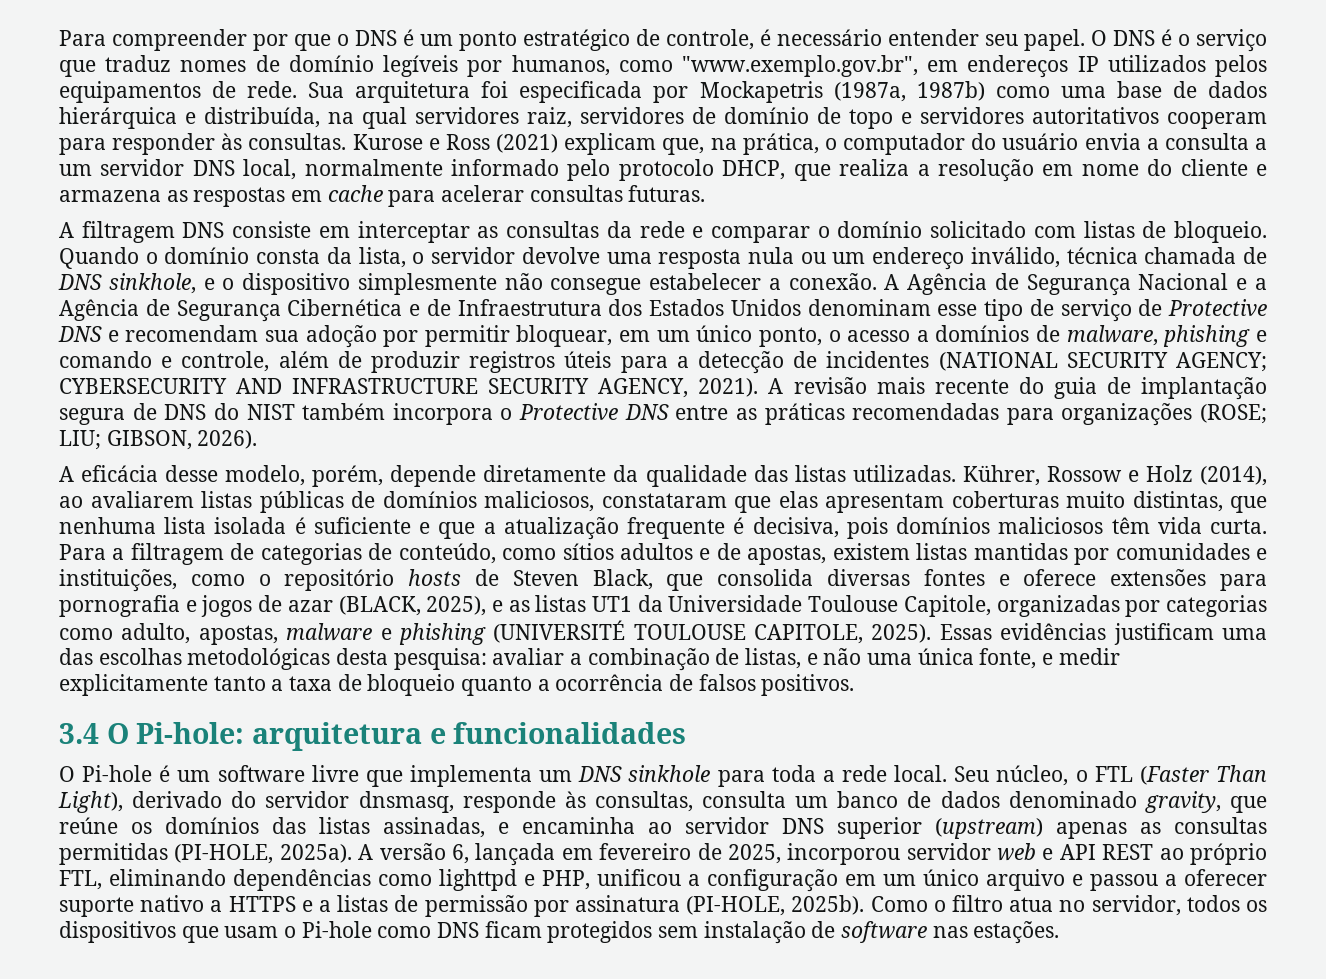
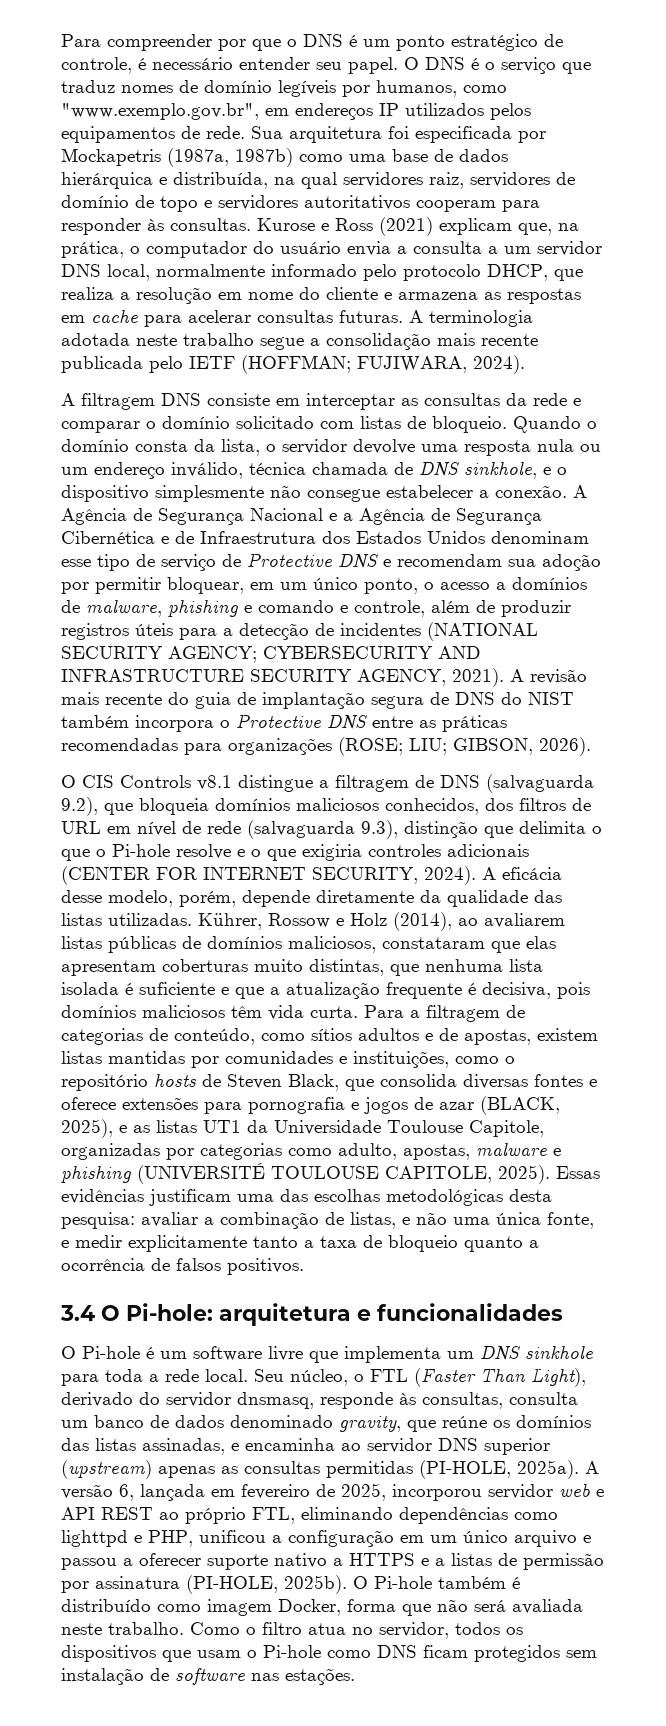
(706, 193) none -> [409,310,533,327] [61,333,538,350] [61,355,525,374] A terminologia adotada neste trabalho segue a consolidação mais recente publicada pelo IETF (HOFFMAN; FUJIWARA, 2024).
(258, 439) none -> [61,774,594,793] [61,797,591,816] [61,820,602,839] [61,844,529,861] [61,866,476,885] O CIS Controls v8.1 distingue a filtragem de DNS (salvaguarda 9.2), que bloqueia domínios maliciosos conhecidos, dos filtros de URL em nível de rede (salvaguarda 9.3), distinção que delimita o que o Pi-hole resolve e o que exigiria controles adicionais (CENTER FOR INTERNET SECURITY, 2024).
(865, 905) none -> [353,1576,520,1589] [61,1599,583,1616] [61,1622,184,1635] O Pi-hole também é distribuído como imagem Docker, forma que não será avaliada neste trabalho.

